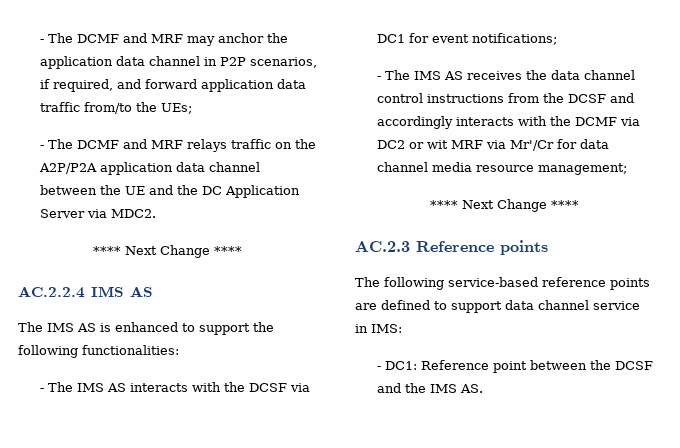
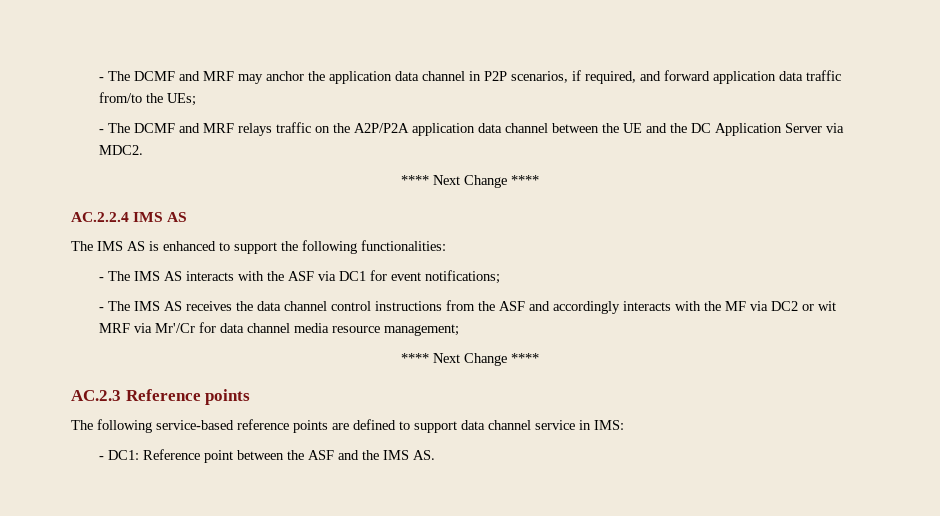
[248,383,287,392] DCSF -> [288,271,315,281] ASF
[567,94,606,103] DCSF -> [499,301,526,311] ASF
[574,117,617,126] DCMF -> [725,301,747,311] MF
[614,361,653,370] DCSF -> [308,450,335,460] ASF

